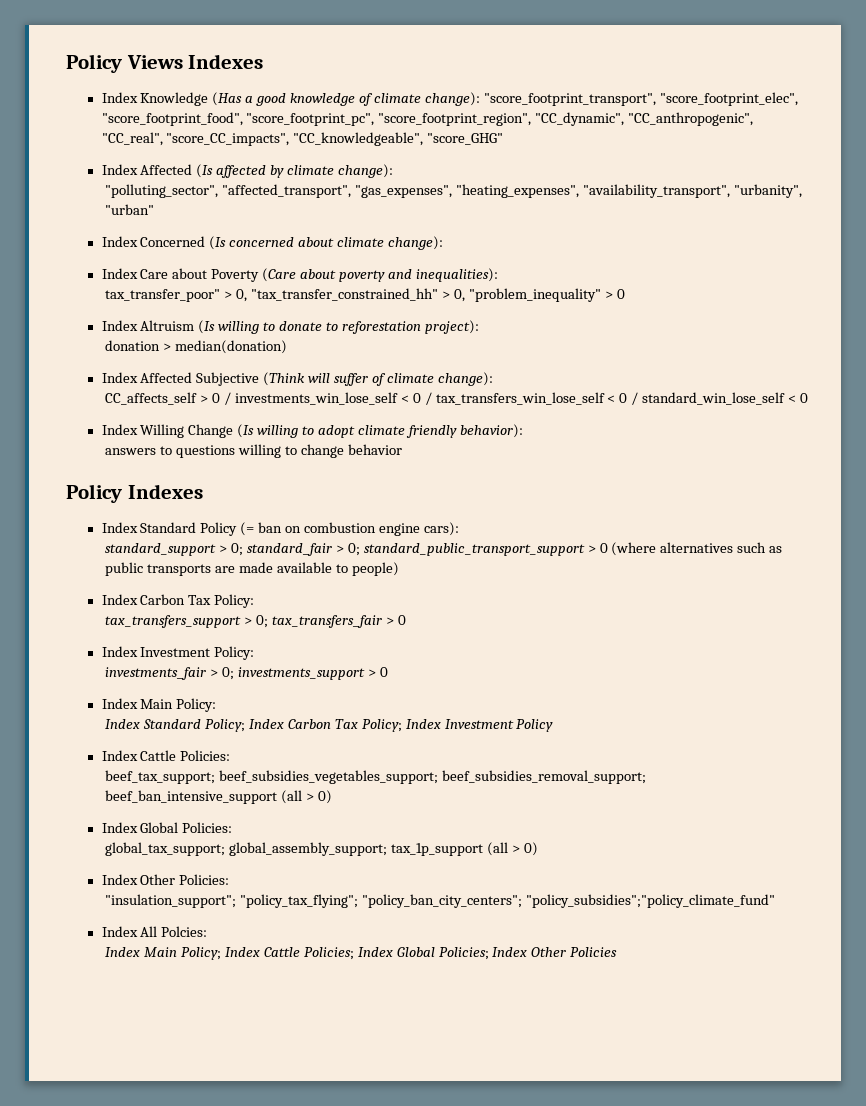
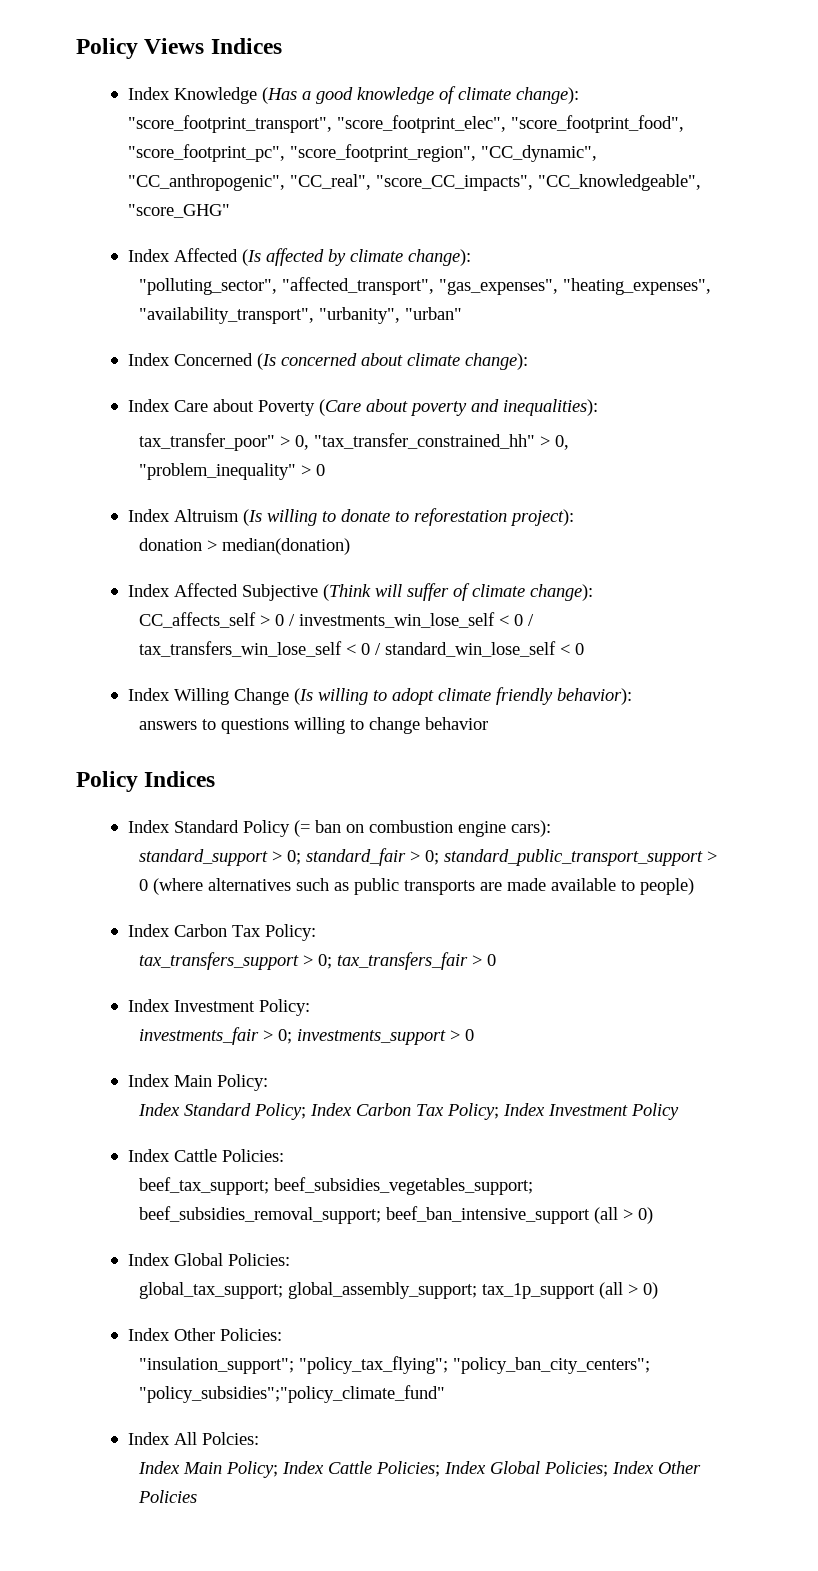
[188,54,264,69] Indexes -> [210,38,282,54] Indices
[127,484,203,499] Indexes -> [144,771,216,787] Indices

